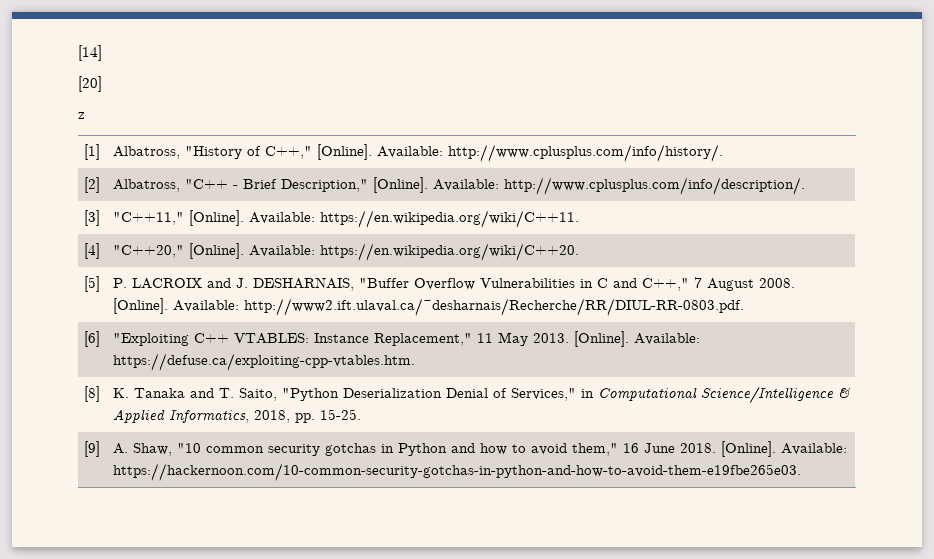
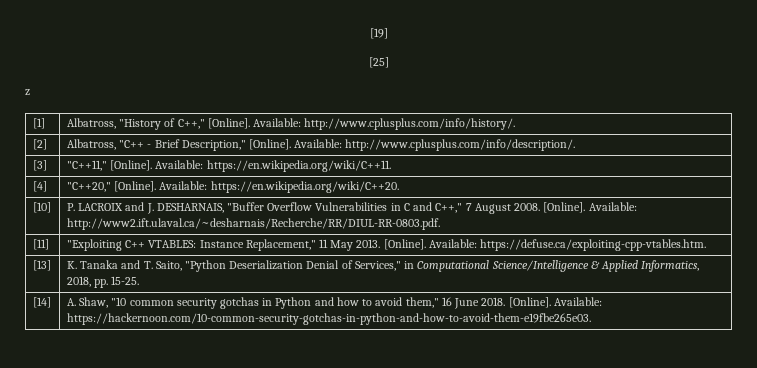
[78,45,102,61] [78,76,102,92] [14] // [20] -> [369,28,388,39] [368,57,389,68] [19] // [25]
[84,276,101,292] [5] -> [32,202,51,213] [10]
[84,331,101,347] [6] -> [32,239,49,250] [11]
[84,386,101,402] [8] -> [32,260,51,271] [13]
[84,441,101,457] [9] -> [32,297,51,308] [14]

